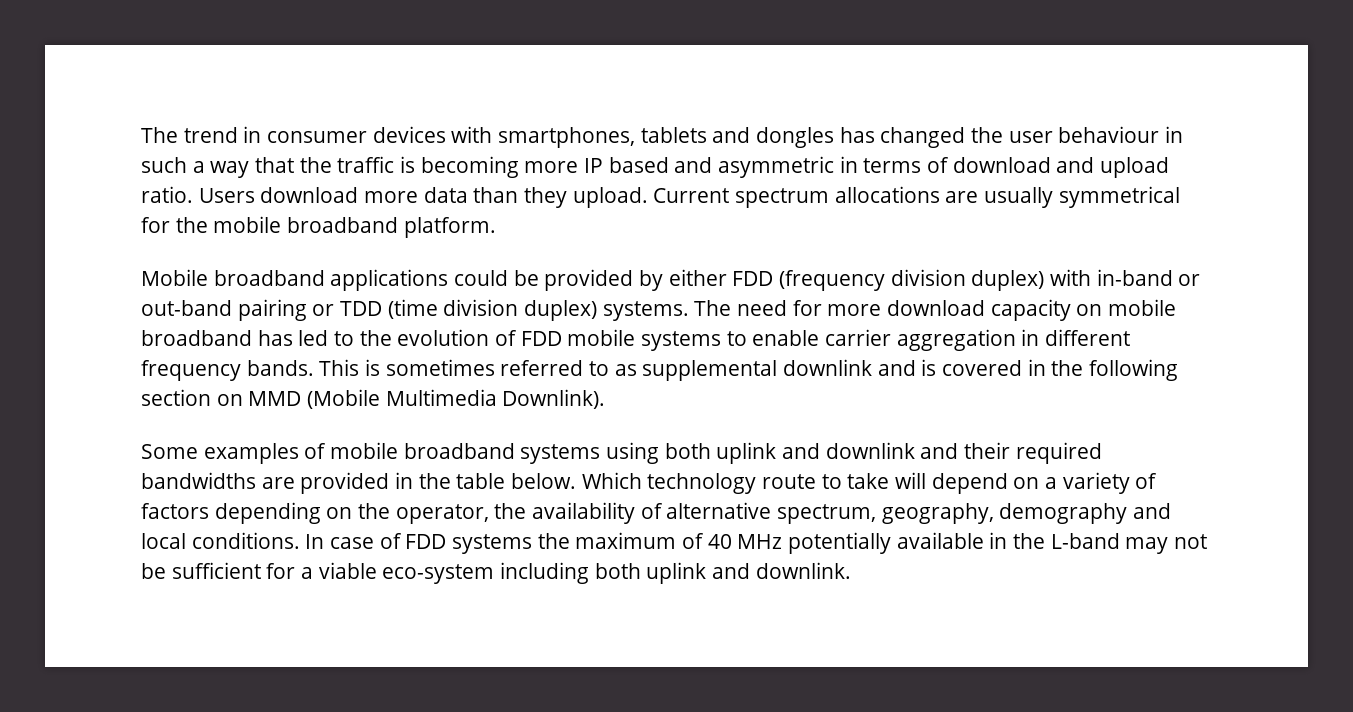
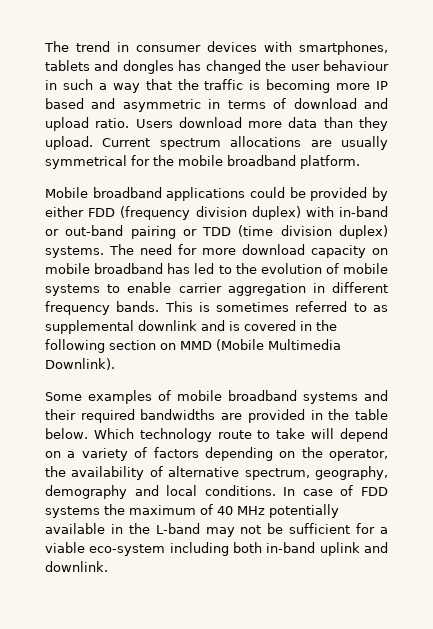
[520,331,562,346] FDD -> (339, 268) none
[606,442,915,464] using both uplink and downlink -> (358, 398) none
(641, 571) none -> [266,542,316,553] in-band

